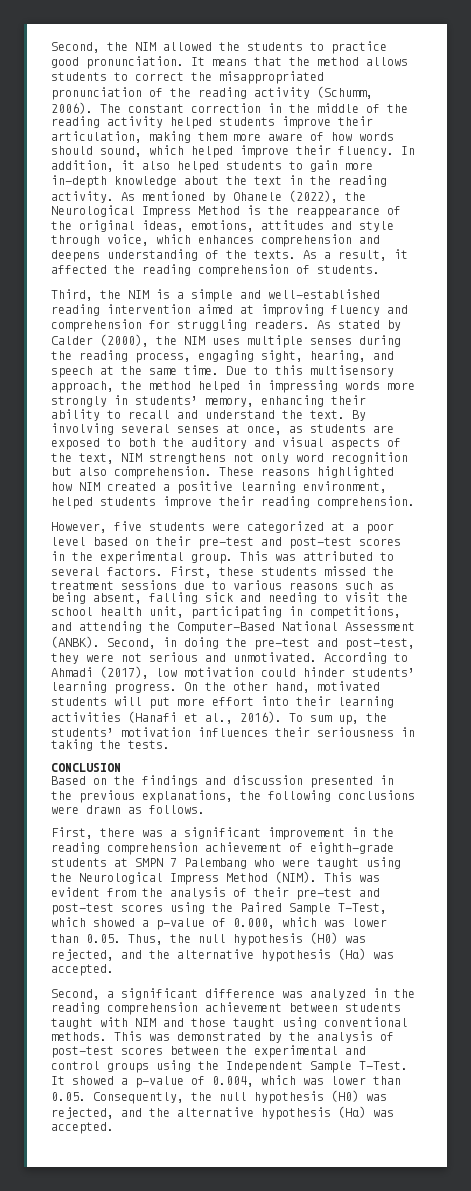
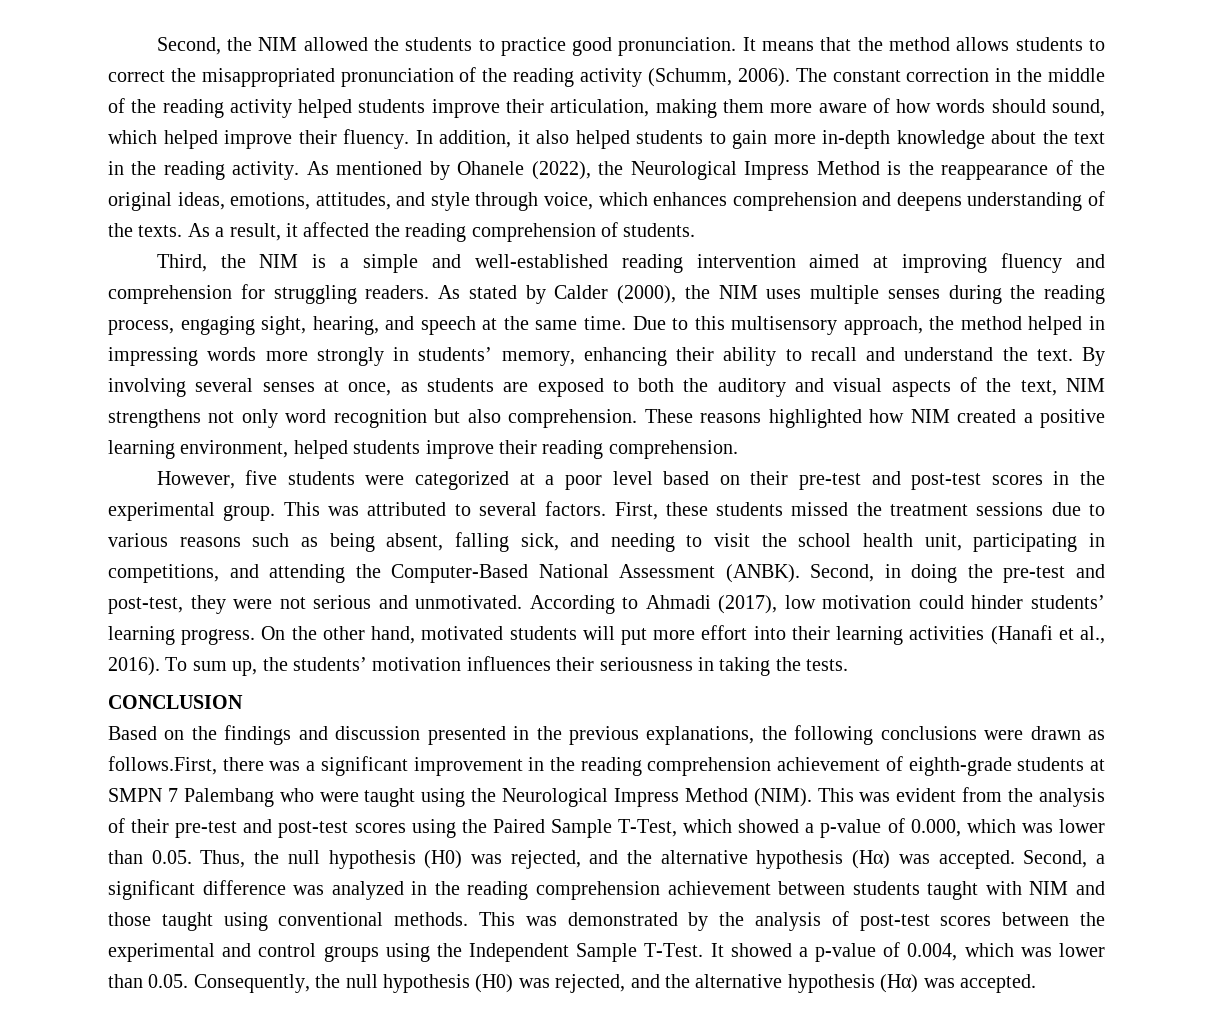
[261,220,324,230] attitudes -> [315,192,391,210] attitudes,
[205,592,233,602] sick -> [520,533,559,551] sick,
[149,805,205,814] [51,827,93,839] follows. // First, -> [108,756,217,775] follows.First,
(114, 970) // -> (1015, 859) none

